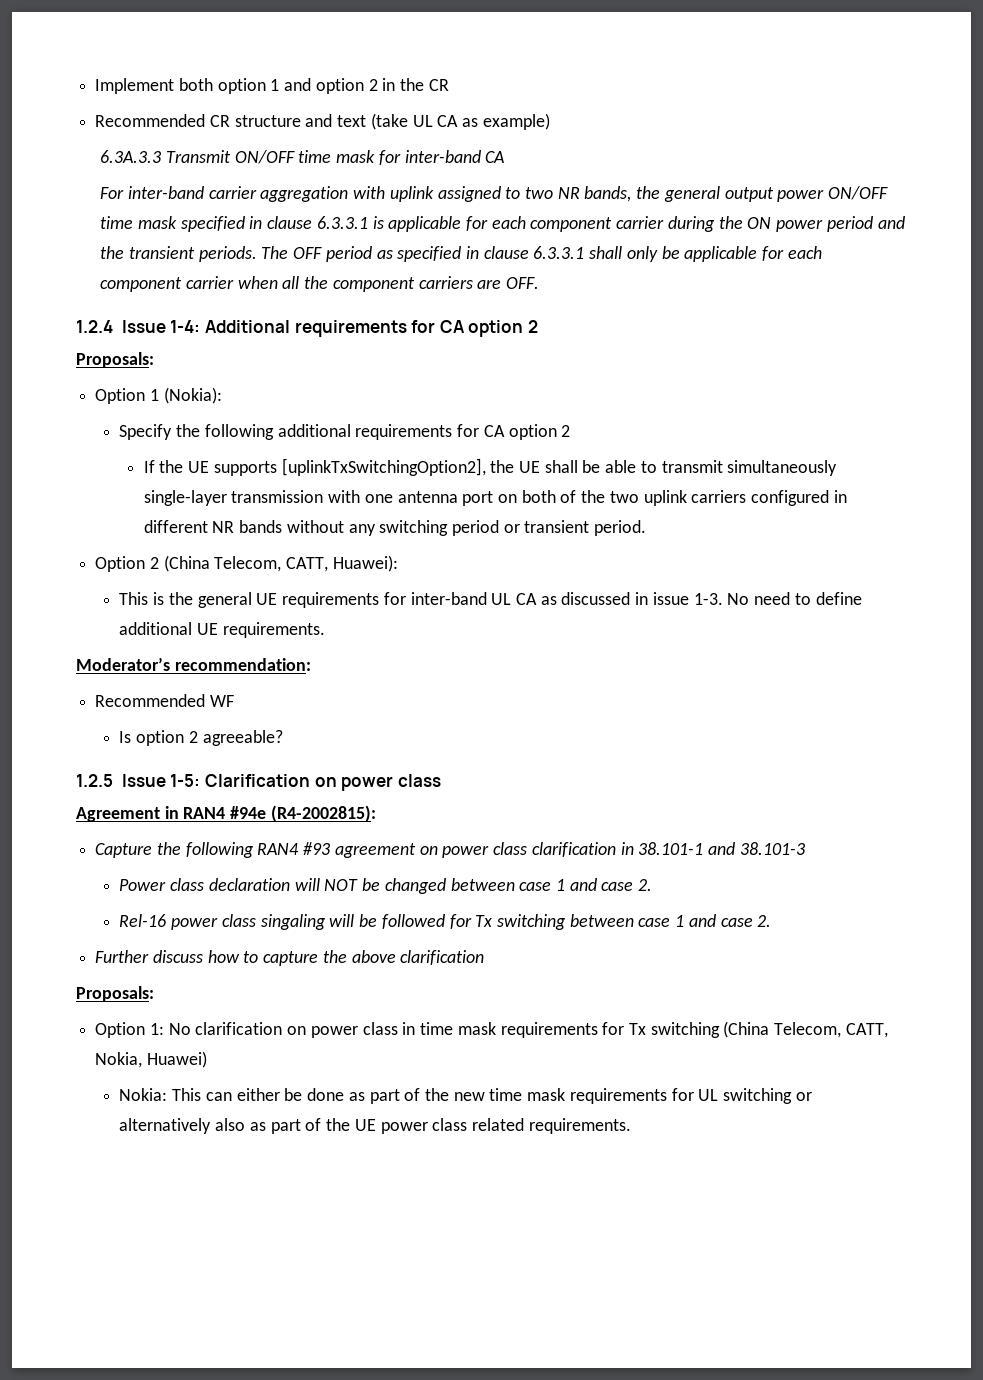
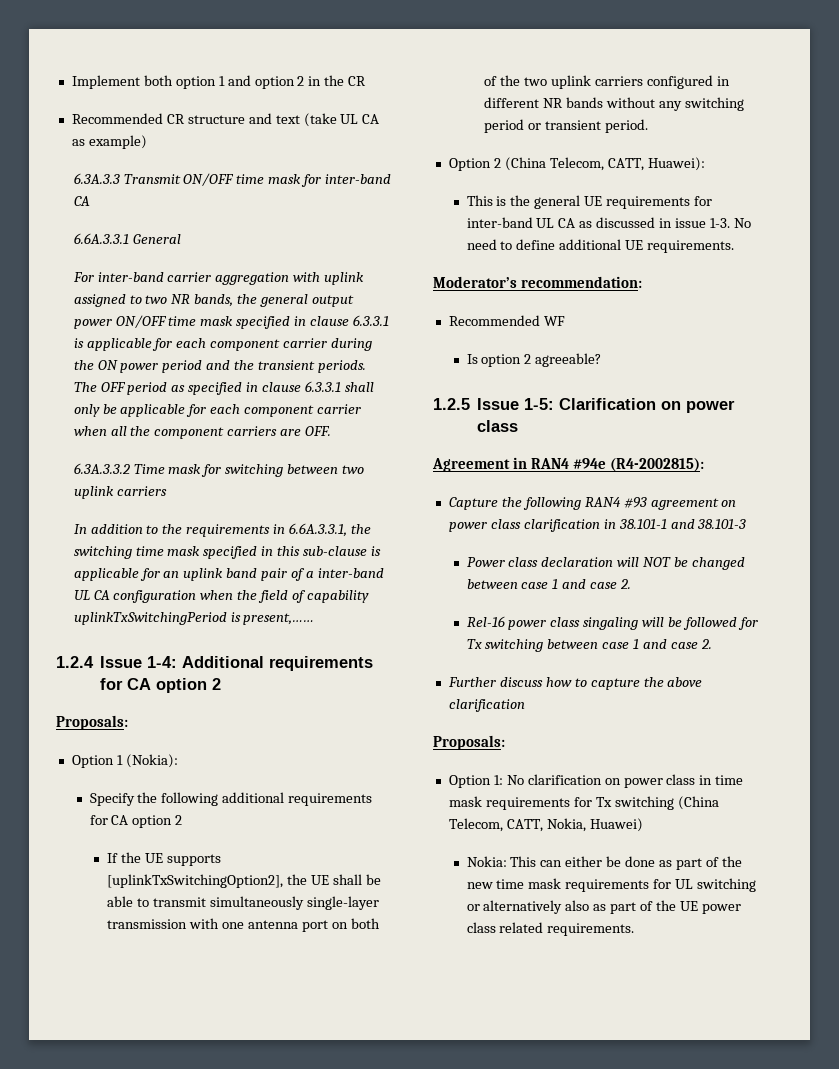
(505, 157) none -> [73,233,181,244] // 6.6A.3.3.1 General
(540, 283) none -> [73,463,365,477] [73,486,167,499] [73,523,372,537] [73,546,382,559] [73,568,384,581] [73,590,370,603] [73,612,315,625] // 6.3A.3.3.2 Time mask for switching between two uplink carriers // In addition to the requirements in 6.6A.3.3.1, the switching time mask specified in this sub-clause is applicable for an uplink band pair of a inter-band UL CA configuration when the field of capability uplinkTxSwitchingPeriod is present,……

